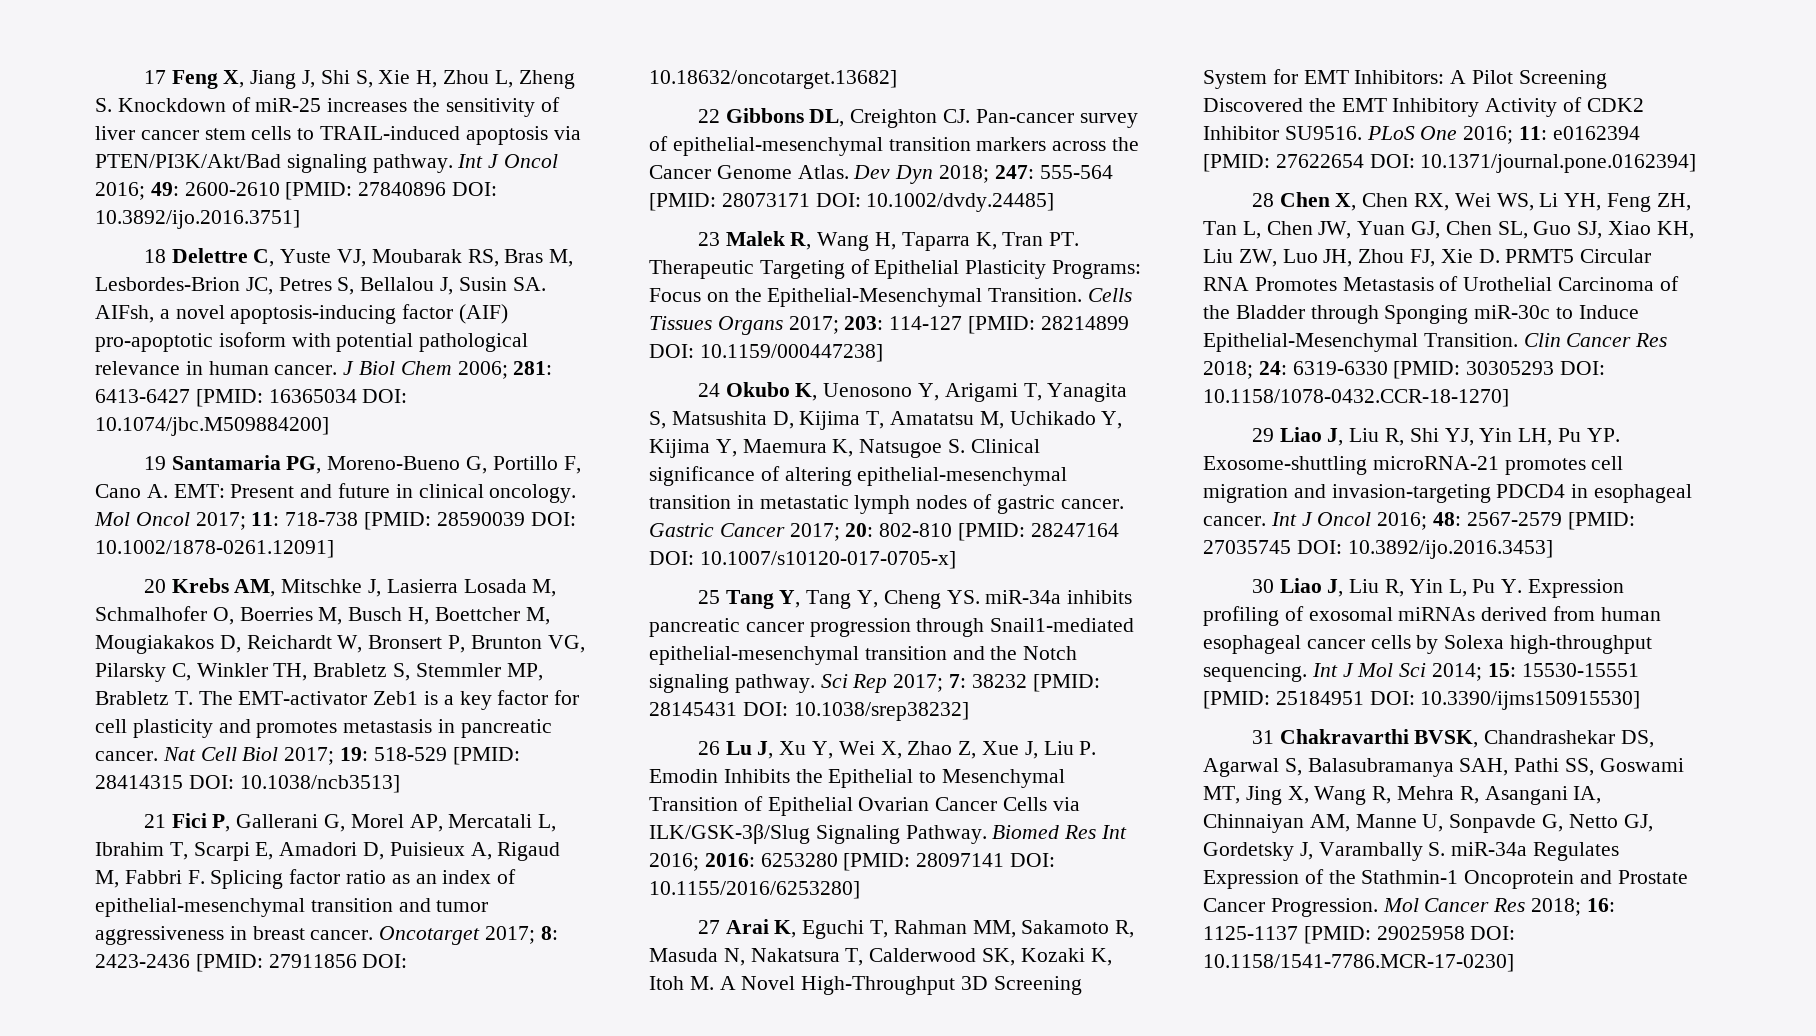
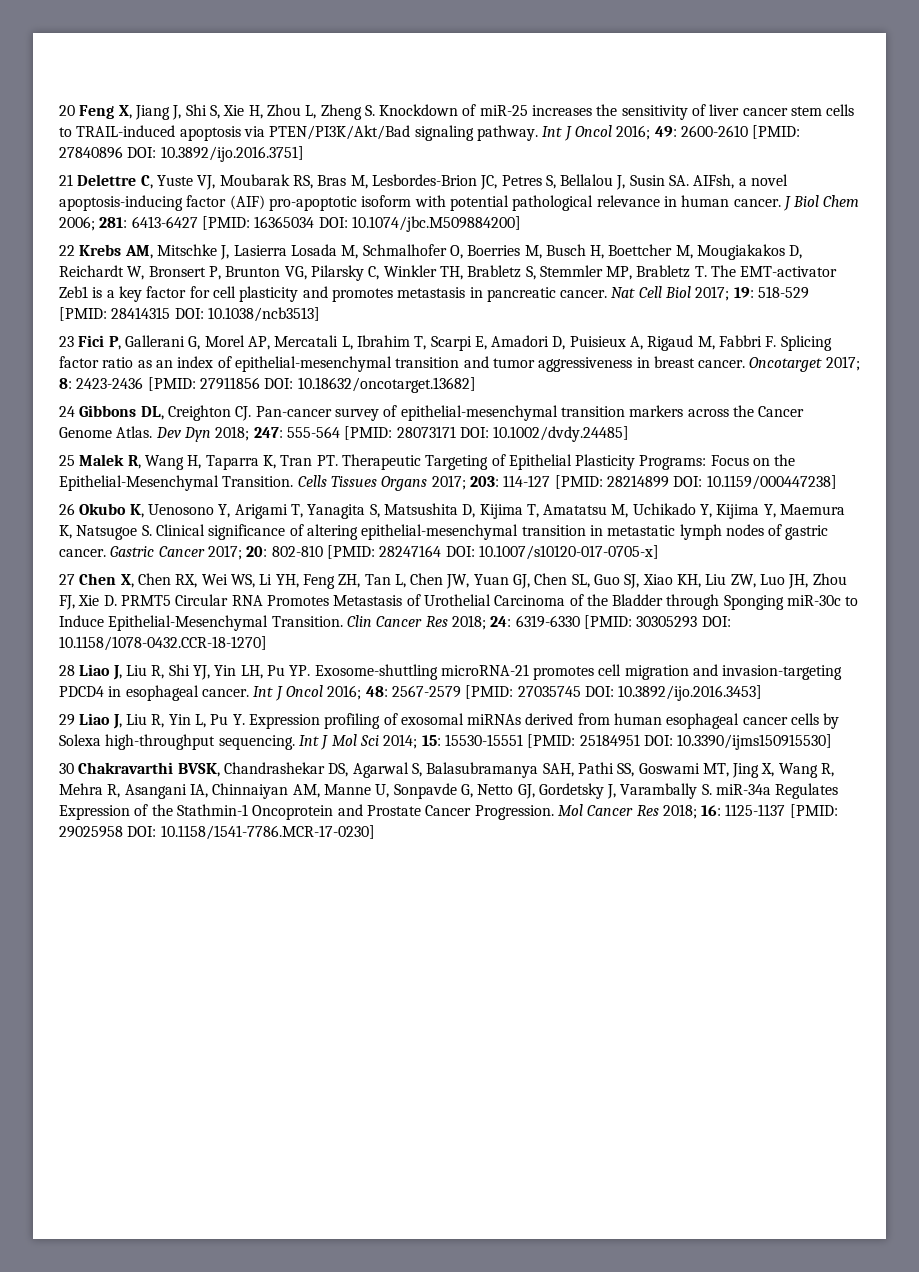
[143,70,166,84] 17 -> [59,105,75,116] 20
[143,249,166,263] 18 -> [59,174,73,186] 21
[143,455,581,474] [95,483,577,503] [94,512,576,530] [95,540,334,558] [143,579,166,593] 19 Santamaria PG, Moreno-Bueno G, Portillo F, Cano A. EMT: Present and future in clinical oncology. Mol Oncol 2017; 11: 718-738 [PMID: 28590039 DOI: 10.1002/1878-0261.12091] // 20 -> [59,245,75,256] 22
[143,814,166,828] 21 -> [59,336,74,347] 23
[697,109,720,123] 22 -> [59,406,75,417] 24
[697,232,720,246] 23 -> [59,455,75,466] 25
[697,383,720,397] 24 -> [59,503,75,515] 26
[697,590,1133,609] [649,618,1135,637] [649,646,1078,665] [649,674,1100,693] [649,702,969,721] [697,741,1097,759] [649,769,1066,788] [649,796,1080,816] [649,824,1128,844] [649,853,1056,871] [649,881,860,899] [697,919,1135,939] [649,948,1112,966] [649,976,1082,995] [1203,69,1607,89] [1203,97,1644,117] [1203,126,1640,144] [1203,154,1697,173] [1251,193,1274,207] 25 Tang Y, Tang Y, Cheng YS. miR-34a inhibits pancreatic cancer progression through Snail1-mediated epithelial-mesenchymal transition and the Notch signaling pathway. Sci Rep 2017; 7: 38232 [PMID: 28145431 DOI: 10.1038/srep38232] // 26 Lu J, Xu Y, Wei X, Zhao Z, Xue J, Liu P. Emodin Inhibits the Epithelial to Mesenchymal Transition of Epithelial Ovarian Cancer Cells via ILK/GSK-3β/Slug Signaling Pathway. Biomed Res Int 2016; 2016: 6253280 [PMID: 28097141 DOI: 10.1155/2016/6253280] // 27 Arai K, Eguchi T, Rahman MM, Sakamoto R, Masuda N, Nakatsura T, Calderwood SK, Kozaki K, Itoh M. A Novel High-Throughput 3D Screening System for EMT Inhibitors: A Pilot Screening Discovered the EMT Inhibitory Activity of CDK2 Inhibitor SU9516. PLoS One 2016; 11: e0162394 [PMID: 27622654 DOI: 10.1371/journal.pone.0162394] // 28 -> [59,574,75,585] 27
[1251,428,1274,442] 29 -> [59,665,75,676] 28
[1251,579,1274,593] 30 -> [59,714,75,726] 29
[1251,730,1274,744] 31 -> [59,763,74,774] 30

